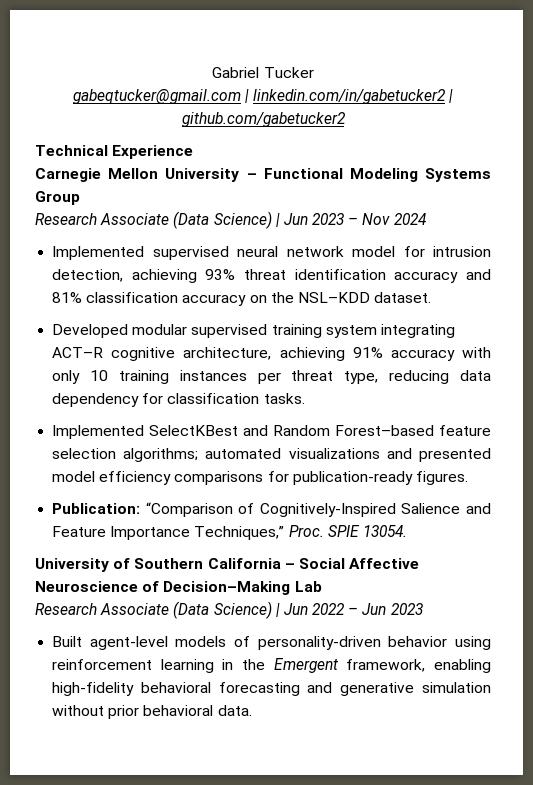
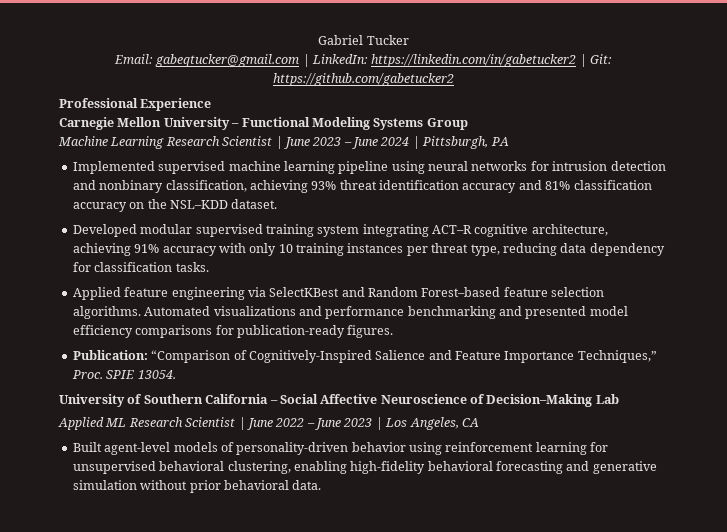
(314, 72) none -> [113,54,153,64] Email:
[253,89,454,104] [181,112,346,127] [35,145,108,156] linkedin.com/in/gabetucker2 | github.com/gabetucker2 // Technical -> [312,54,613,67] [273,73,454,86] [59,98,138,108] LinkedIn: https://linkedin.com/in/gabetucker2 | Git: https://github.com/gabetucker2 // Professional
[35,211,308,229] Research Associate (Data Science) | Jun -> [58,136,310,149] Machine Learning Research Scientist | June
[362,213,391,225] Nov -> [352,137,378,149] June
(426, 219) none -> [412,136,509,149] | Pittsburgh, PA
[237,246,491,257] [52,269,124,282] neural network model for intrusion detection, -> [228,161,666,174] [72,180,247,193] machine learning pipeline using neural networks for intrusion detection and nonbinary classification,
[52,425,145,439] Implemented -> [72,287,266,300] Applied feature engineering via
[123,448,380,462] algorithms; automated visualizations -> [72,306,496,319] algorithms. Automated visualizations and performance benchmarking
[35,601,308,619] Research Associate (Data Science) | Jun -> [58,417,273,430] Applied ML Research Scientist | June
[362,603,423,615] Jun 2023 -> [315,417,479,430] June 2023 | Los Angeles, CA
[222,658,426,673] in the Emergent framework, -> [590,442,609,452] [72,461,291,474] for unsupervised behavioral clustering,

